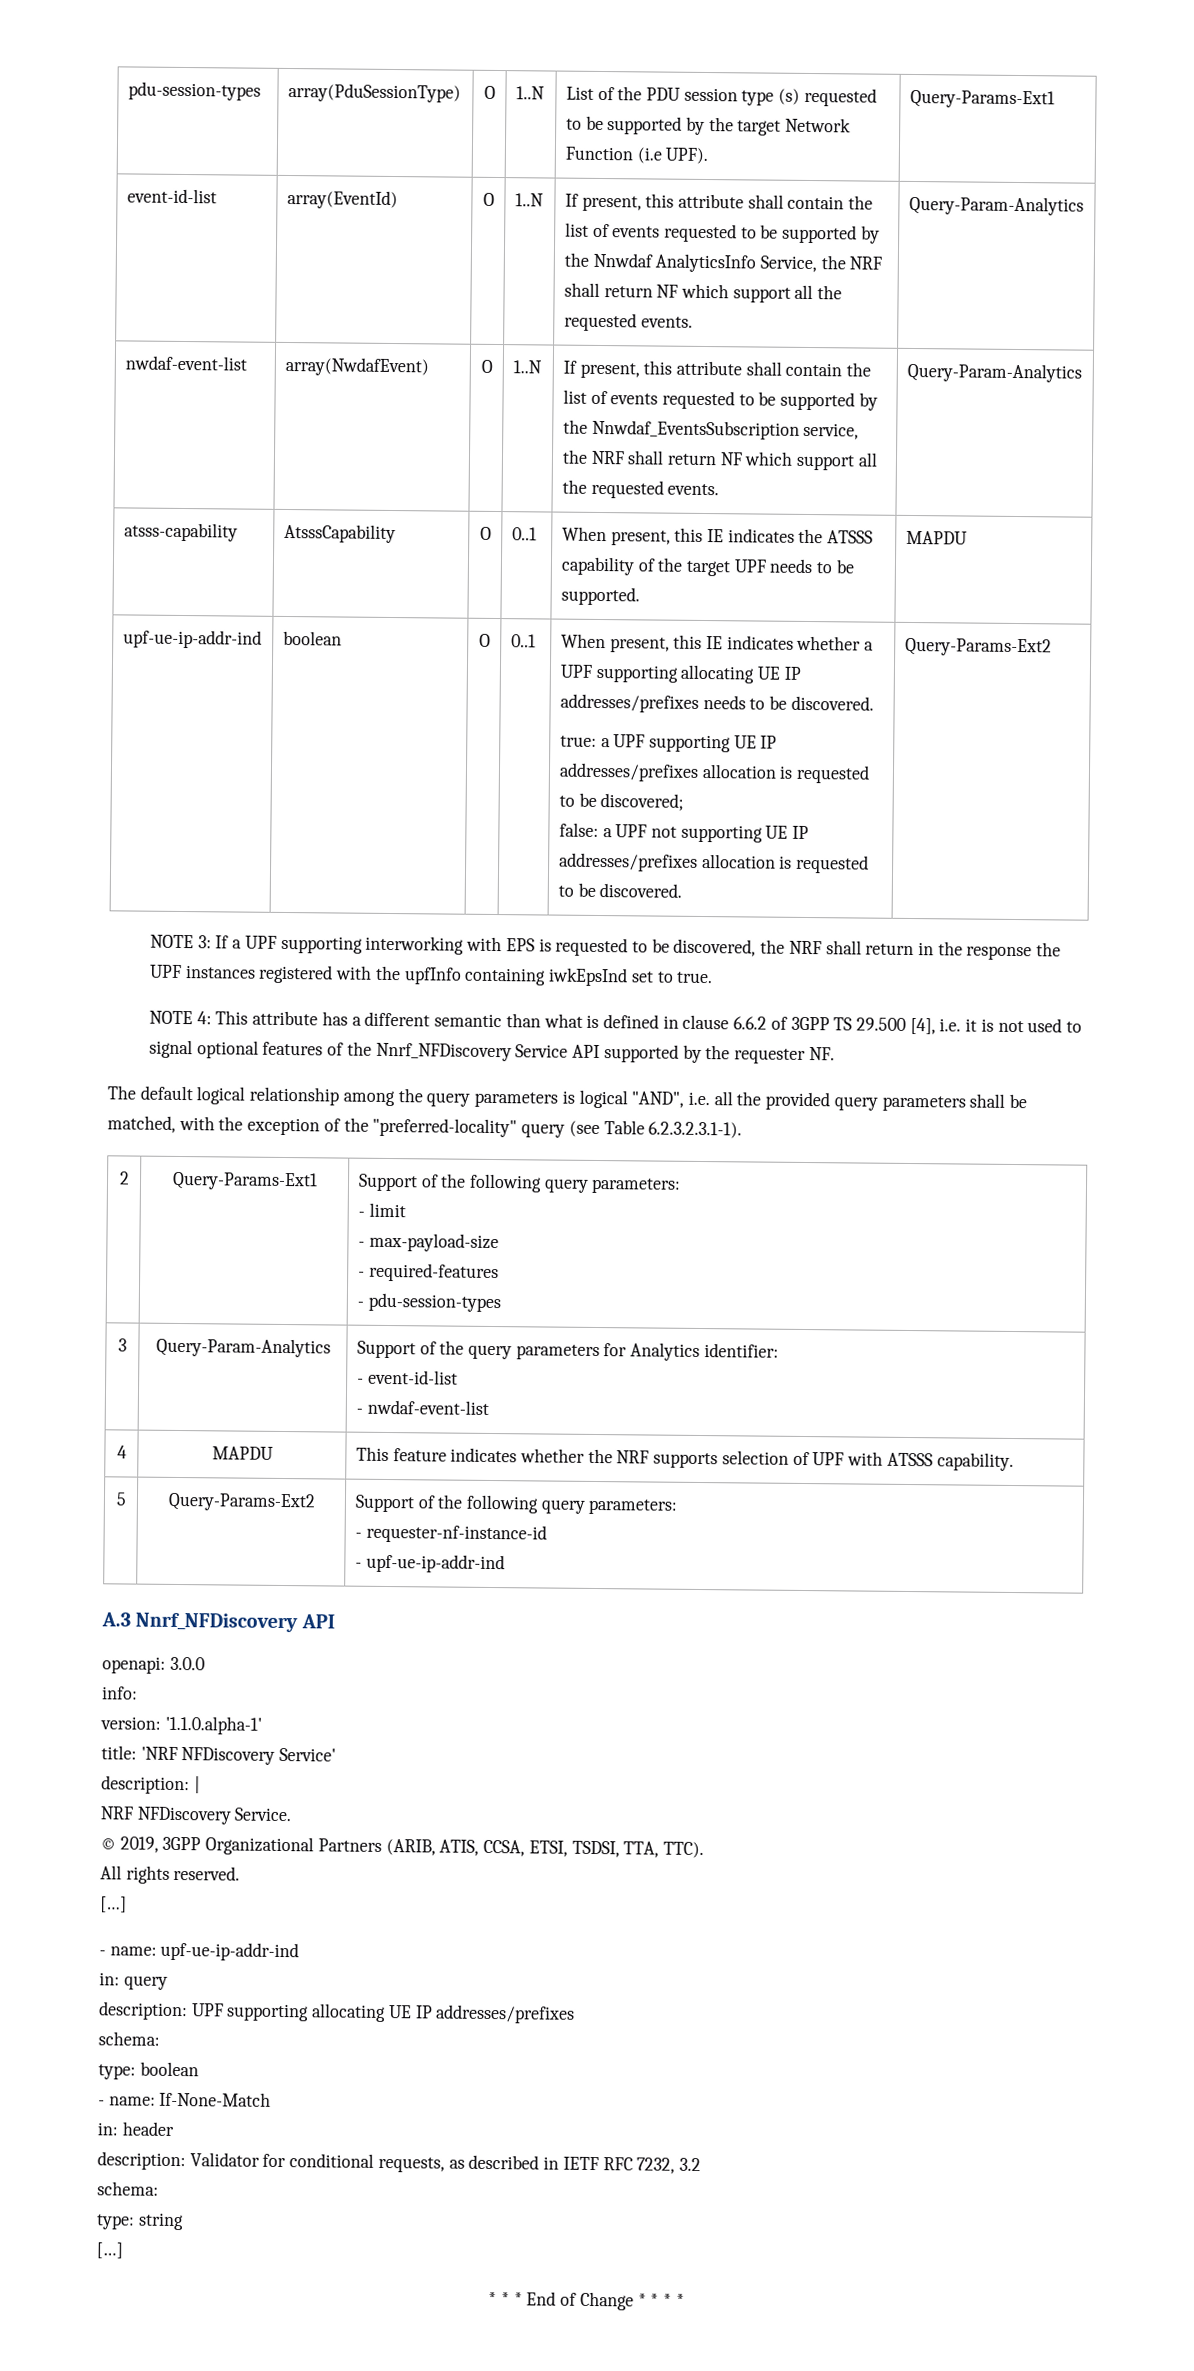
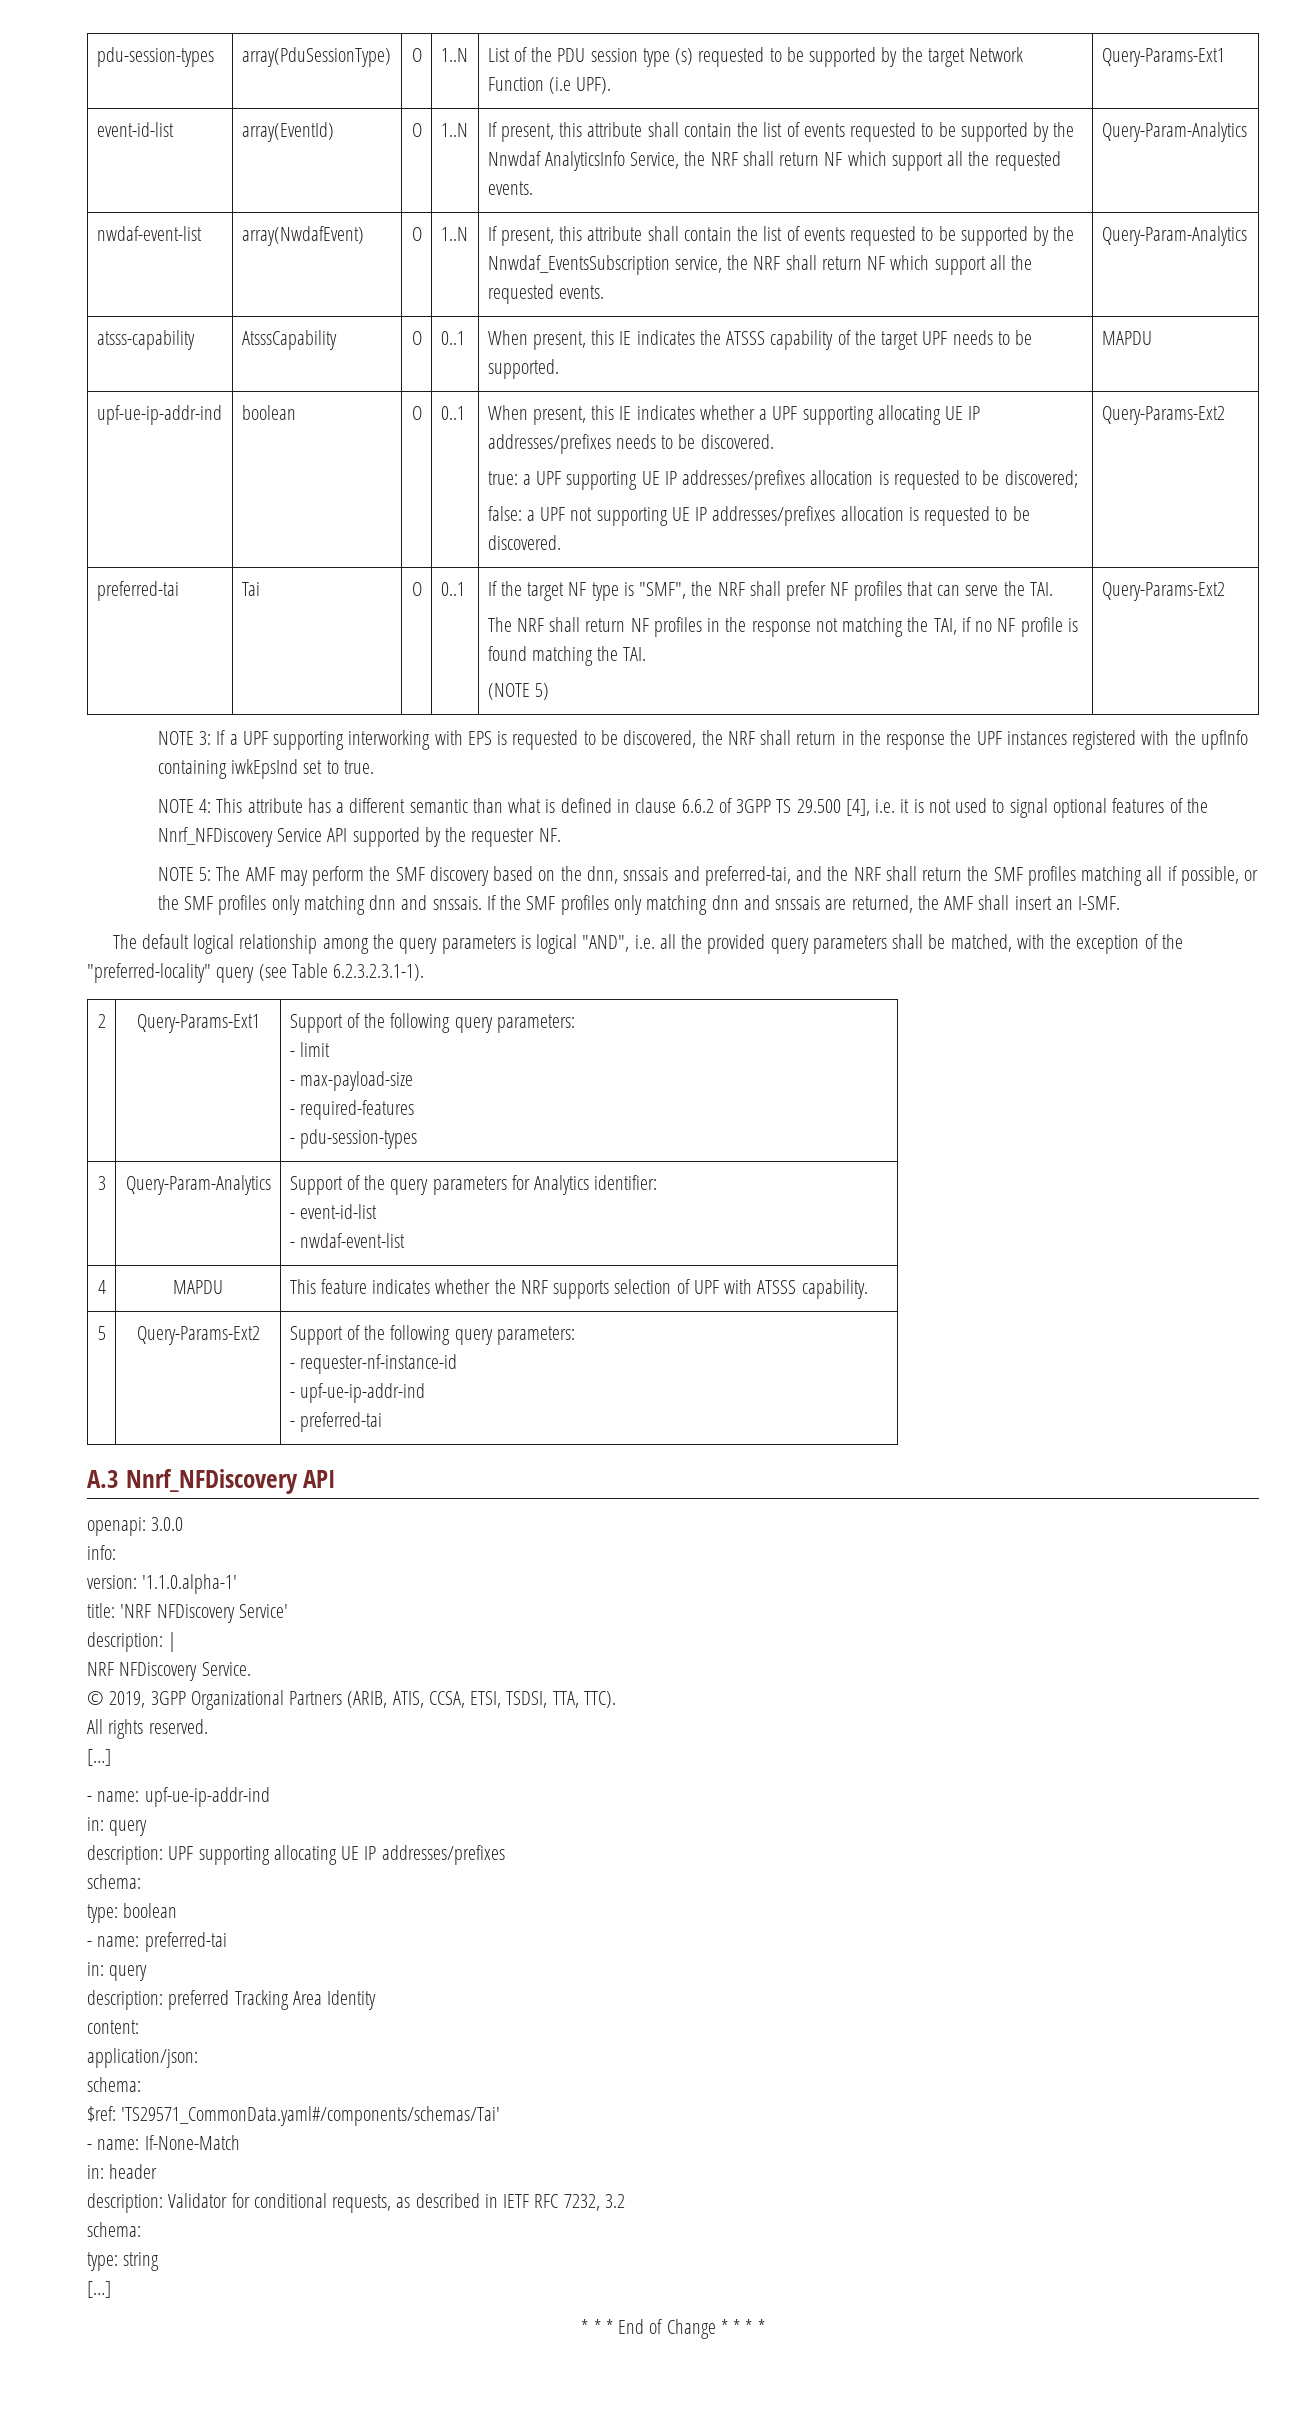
(1052, 647) none -> [96,581,179,601] [241,582,261,596] [411,582,422,596] [440,582,465,596] [487,581,1054,601] [487,617,1078,637] [487,646,647,666] [487,683,549,700] [1101,582,1225,601] // preferred-tai | Tai | O | 0..1 | If the target NF type is "SMF", the NRF shall prefer NF profiles that can serve the TAI. // The NRF shall return NF profiles in the response not matching the TAI, if no NF profile is found matching the TAI. // (NOTE 5) | Query-Params-Ext2
(835, 1054) none -> [157,866,1259,886] [157,895,1121,915] // NOTE 5: The AMF may perform the SMF discovery based on the dnn, snssais and preferred-tai, and the NRF shall return the SMF profiles matching all if possible, or the SMF profiles only matching dnn and snssais. If the SMF profiles only matching dnn and snssais are returned, the AMF shall insert an I-SMF.
(505, 1563) none -> [289,1412,382,1432] // - preferred-tai
(199, 2069) none -> [87,1932,227,1952] [87,1962,148,1981] [87,1990,377,2010] [87,2020,139,2034] [87,2048,198,2068] [87,2077,141,2092] [87,2106,501,2126] // - name: preferred-tai // in: query // description: preferred Tracking Area Identity // content: // application/json: // schema: // $ref: 'TS29571_CommonData.yaml#/components/schemas/Tai'

